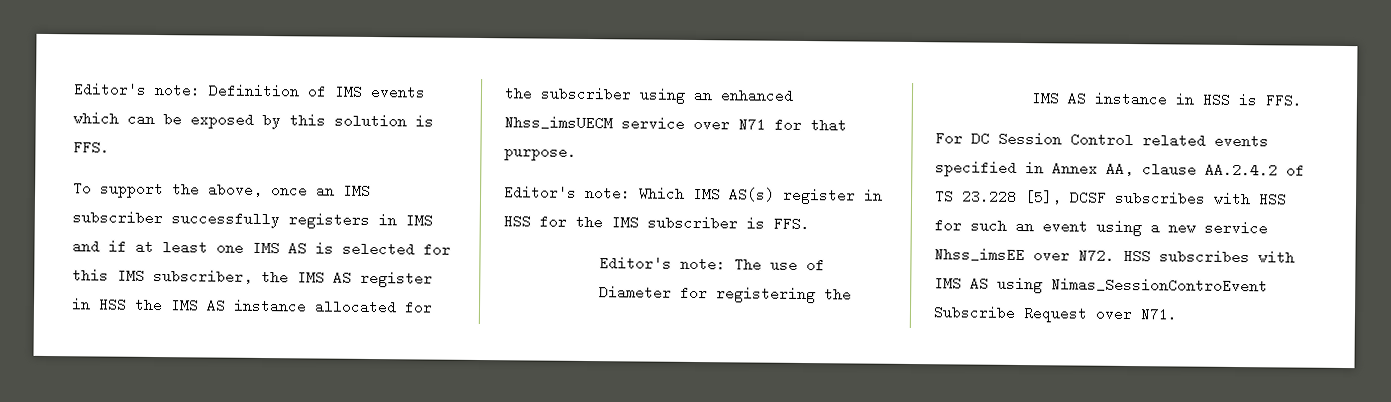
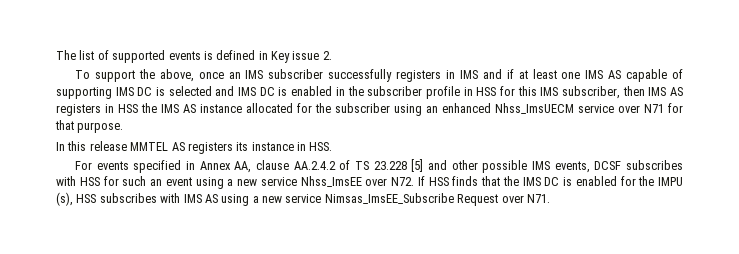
[73,82,426,100] [73,111,434,130] [73,140,110,155] Editor's note: Definition of IMS events which can be exposed by this solution is FFS. -> [56,50,332,63] The list of supported events is defined in Key issue 2.
[315,241,415,257] is selected -> [626,69,683,82] [56,86,497,99] capable of supporting IMS DC is selected and IMS DC is enabled in the subscriber profile in HSS
[261,269,433,288] the IMS AS register -> [622,86,683,96] [56,104,101,116] then IMS AS registers
[504,115,613,131] Nhss_imsUECM -> [495,103,574,114] Nhss_ImsUECM
[504,185,883,205] [503,214,810,232] [599,256,826,273] [599,285,853,304] [1031,91,1304,108] [935,131,1206,148] Editor's note: Which IMS AS(s) register in HSS for the IMS subscriber is FFS. // Editor's note: The use of Diameter for registering the IMS AS instance in HSS is FFS. // For DC Session Control related -> [56,141,333,154] [75,161,93,170] In this release MMTEL AS registers its instance in HSS. // For
[1024,190,1062,205] [5], -> [411,159,590,173] [5] and other possible IMS events,
[934,247,1025,263] Nhss_imsEE -> [300,176,362,187] Nhss_ImsEE
(1115, 255) none -> [417,176,683,186] [56,192,73,206] If HSS finds that the IMS DC is enabled for the IMPU (s),
[1051,277,1268,294] [933,305,1016,320] Nimas_SessionControEvent Subscribe -> [252,193,454,204] a new service Nimsas_ImsEE_Subscribe

